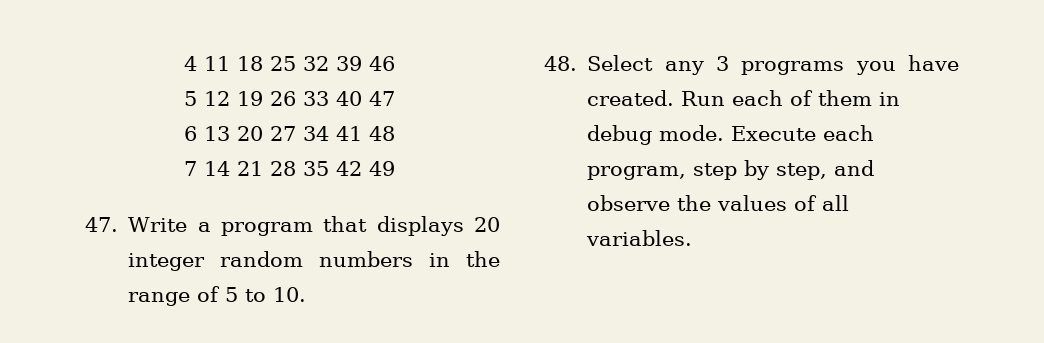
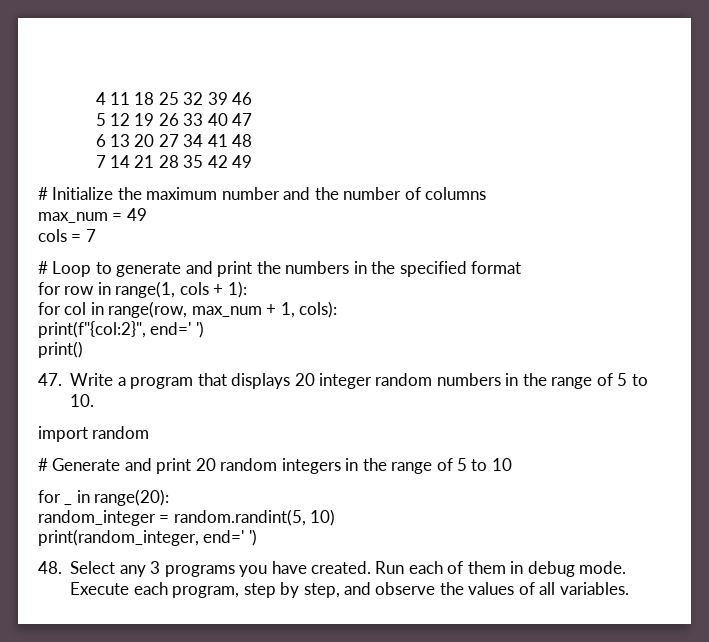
(395, 168) none -> [38,187,487,200] [38,208,147,223] [38,229,96,242] [38,261,522,277] [38,281,247,298] [38,301,338,318] [38,321,204,338] [38,341,83,358] // # Initialize the maximum number and the number of columns // max_num = 49 // cols = 7 // # Loop to generate and print the numbers in the specified format // for row in range(1, cols + 1): // for col in range(row, max_num + 1, cols): // print(f"{col:2}", end=' ') // print()
(307, 294) none -> [38,426,150,442] [38,458,512,474] [38,490,61,503] [64,503,73,505] [76,489,170,506] [38,509,336,526] [38,529,257,546] // import random // # Generate and print 20 random integers in the range of 5 to 10 // for _ in range(20): // random_integer = random.randint(5, 10) // print(random_integer, end=' ')

